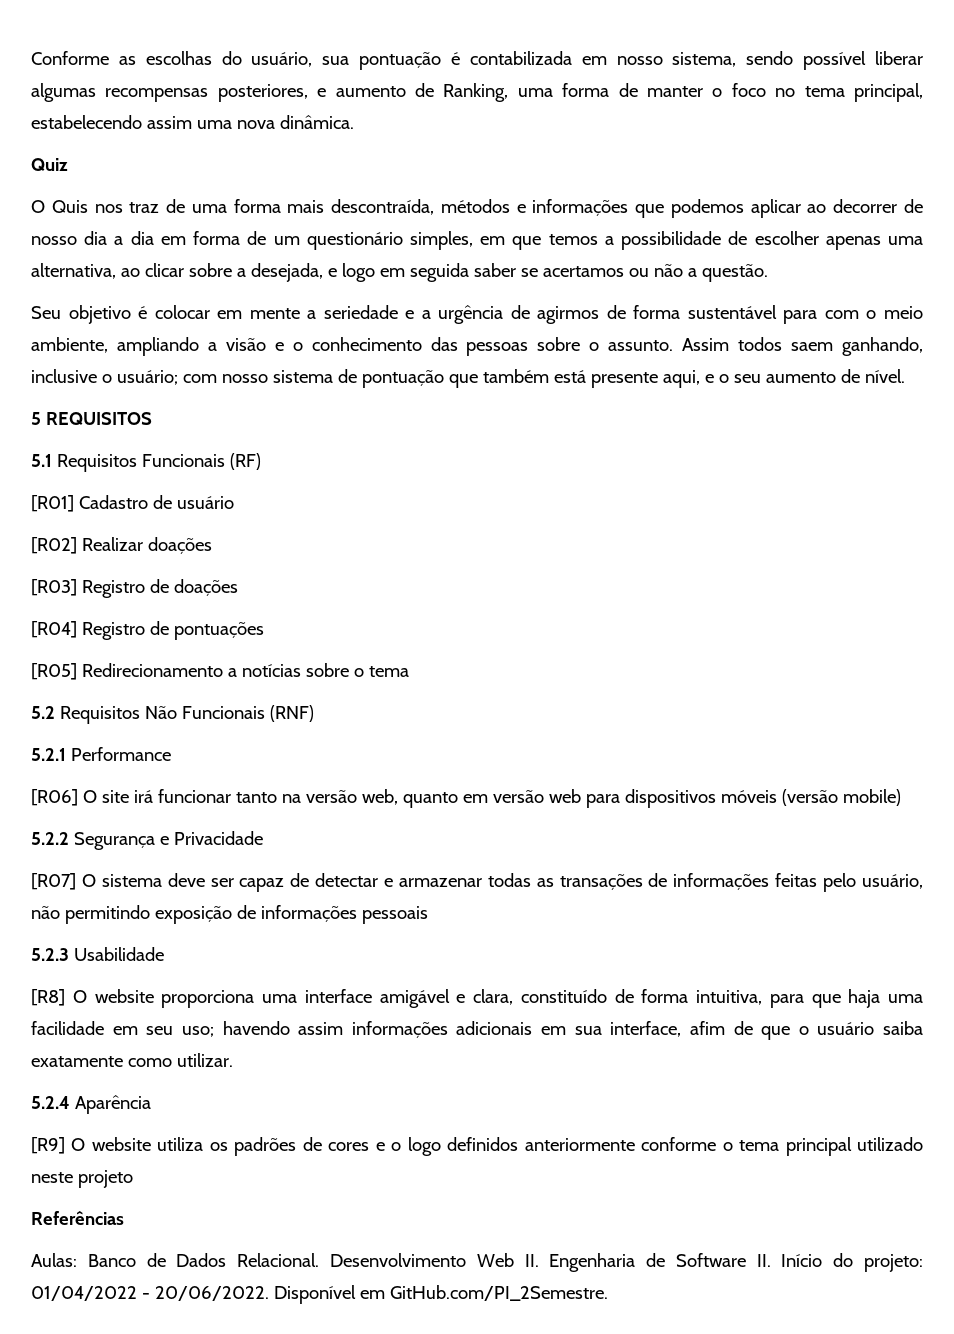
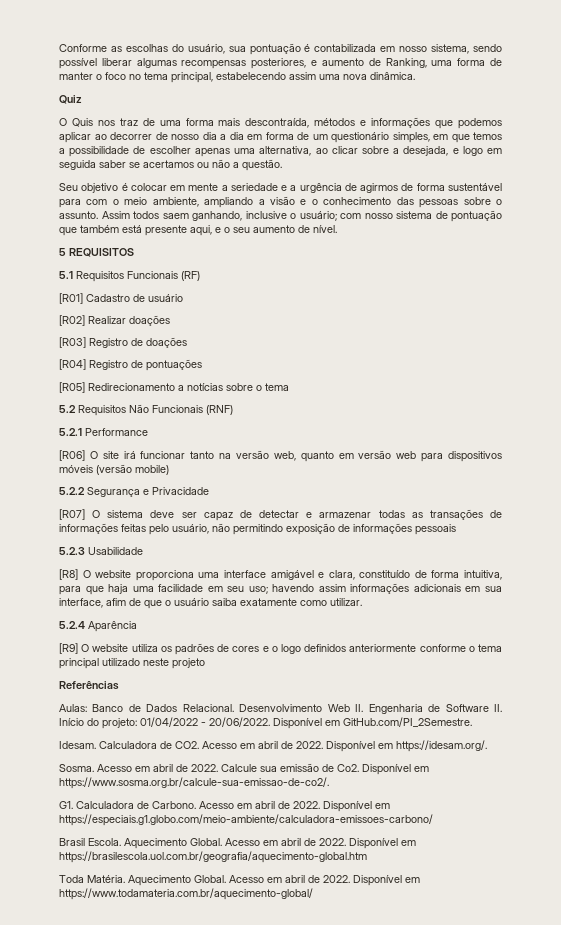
(608, 1293) none -> [59,740,487,752] [59,763,429,775] [59,777,329,789] [59,801,390,812] [59,814,433,826] [59,838,416,849] [59,851,367,863] [59,875,420,886] [59,888,313,900] // Idesam. Calculadora de CO2. Acesso em abril de 2022. Disponível em https://idesam.org/. // Sosma. Acesso em abril de 2022. Calcule sua emissão de Co2. Disponível em https://www.sosma.org.br/calcule-sua-emissao-de-co2/. // G1. Calculadora de Carbono. Acesso em abril de 2022. Disponível em https://especiais.g1.globo.com/meio-ambiente/calculadora-emissoes-carbono/ // Brasil Escola. Aquecimento Global. Acesso em abril de 2022. Disponível em https://brasilescola.uol.com.br/geografia/aquecimento-global.htm // Toda Matéria. Aquecimento Global. Acesso em abril de 2022. Disponível em https://www.todamateria.com.br/aquecimento-global/

